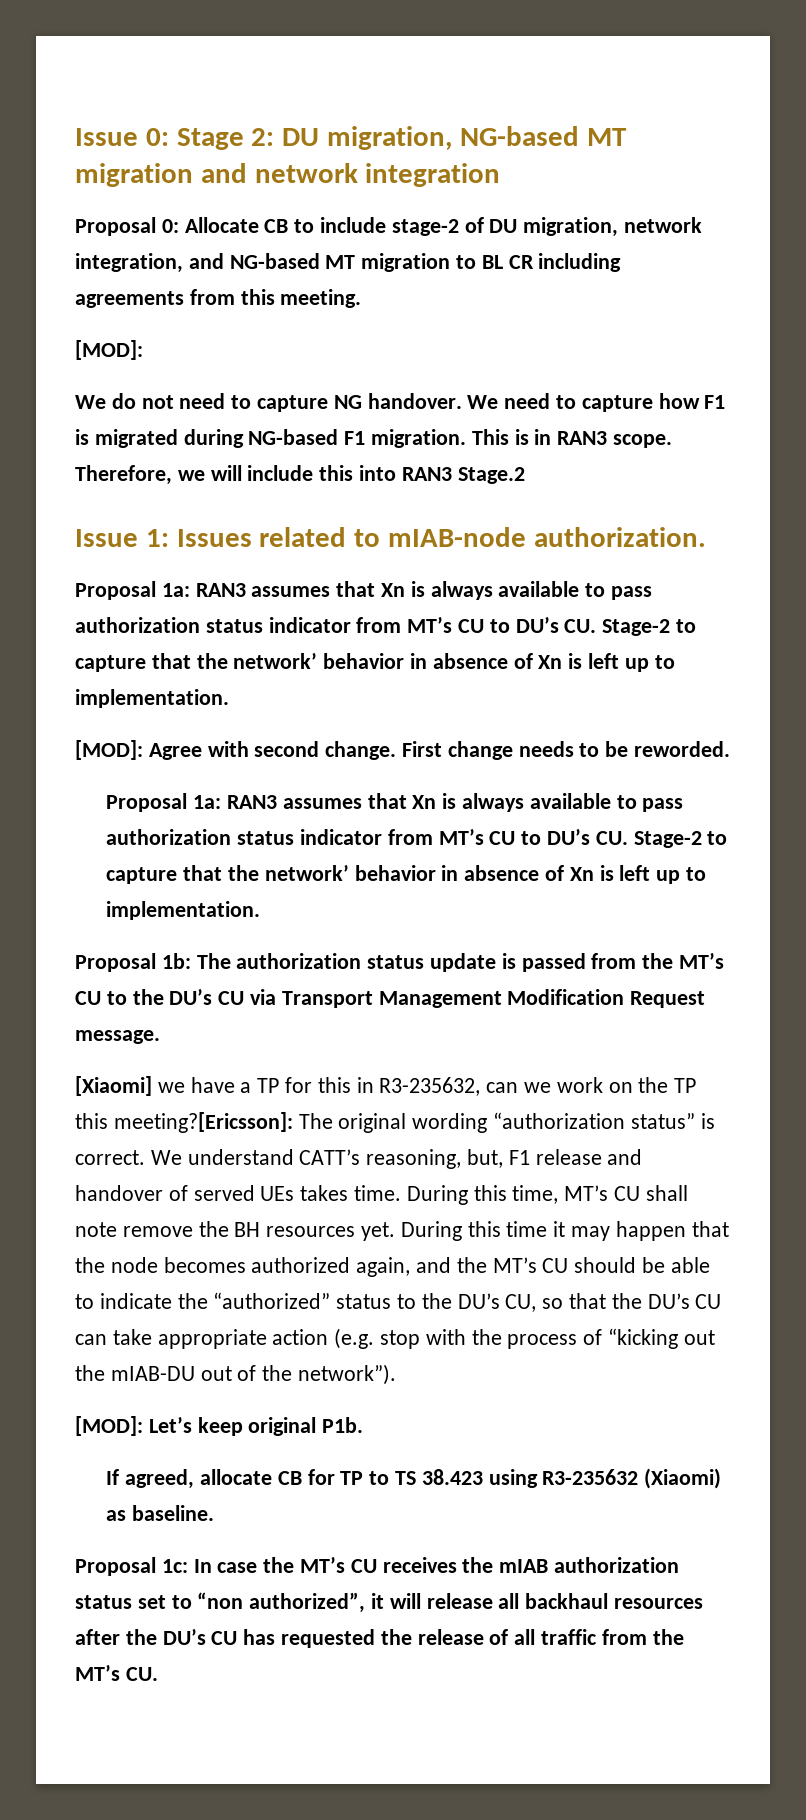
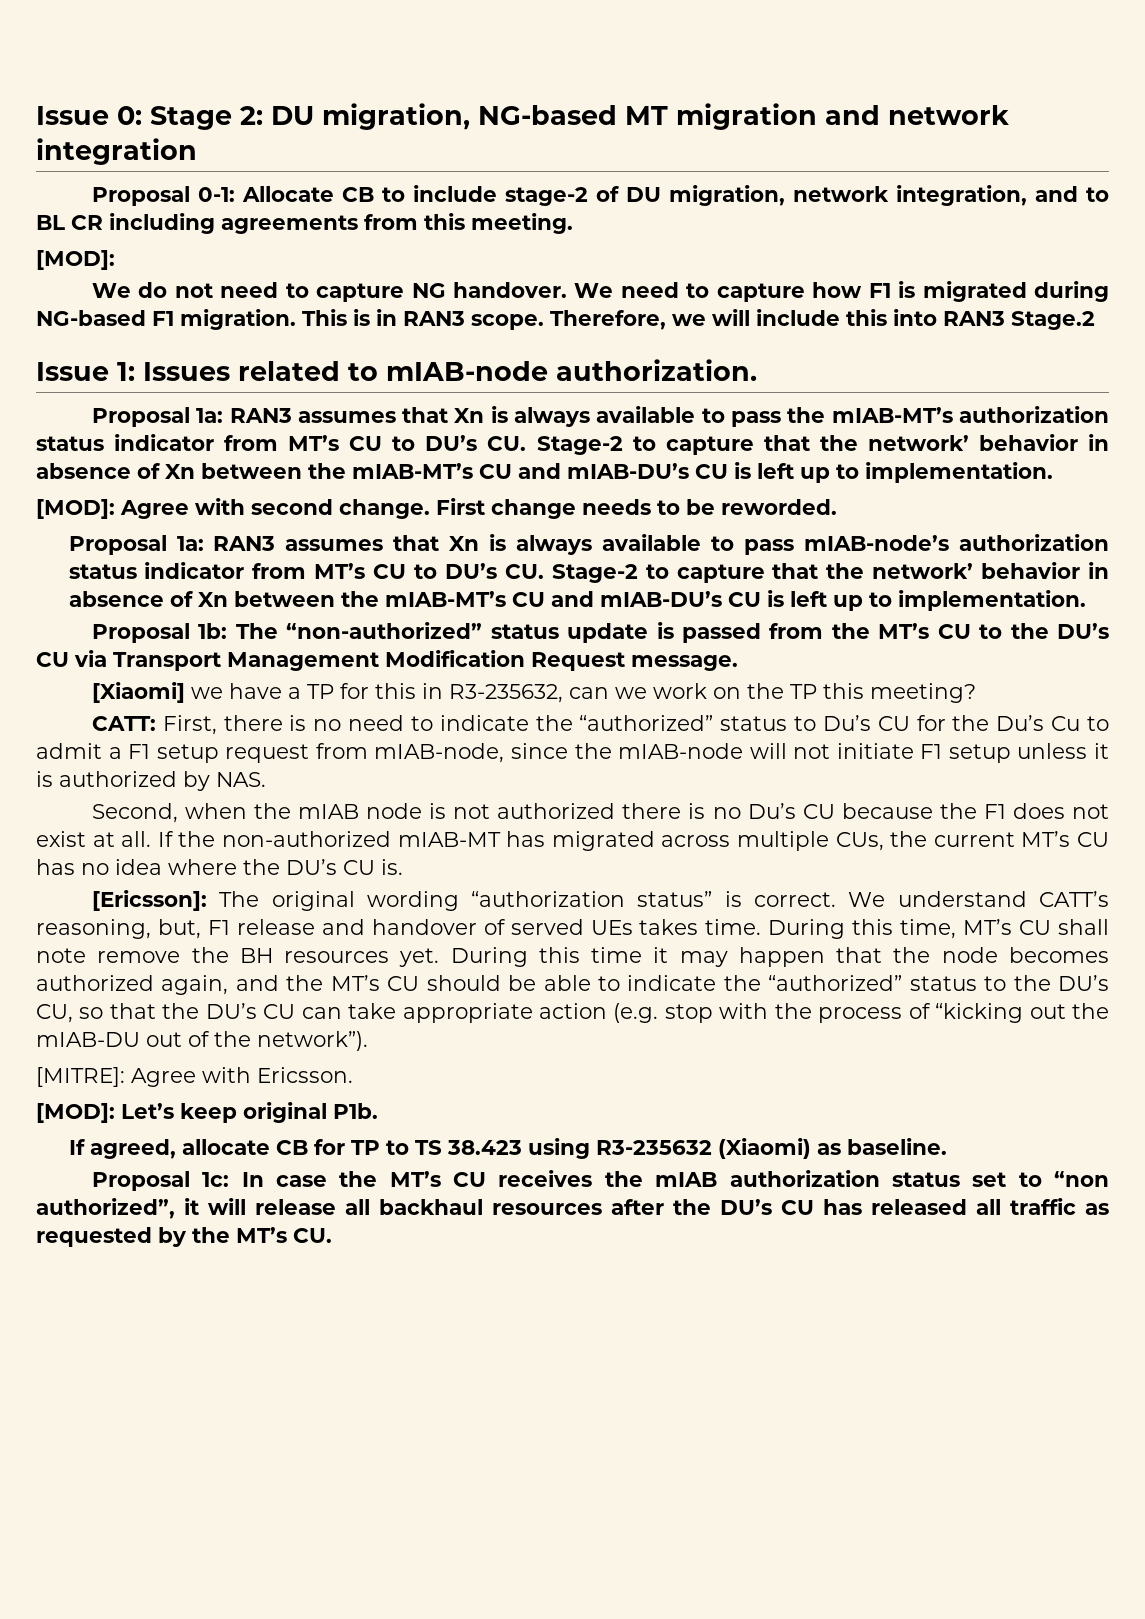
[161,219,179,233] 0: -> [197,187,235,202] 0-1:
[229,253,451,272] NG-based MT migration -> (1078, 194) none
(653, 593) none -> [787,407,953,423] the mIAB-MT’s
(563, 662) none -> [201,463,728,479] between the mIAB-MT’s CU and mIAB-DU’s CU
(684, 805) none -> [804,535,950,551] mIAB-node’s
(594, 874) none -> [233,591,761,607] between the mIAB-MT’s CU and mIAB-DU’s CU
[236,953,362,969] authorization -> [286,622,483,639] “non-authorized”
[113,1112,293,1133] meeting?[Ericsson]: -> [869,683,976,703] [91,715,1109,735] [36,743,1109,763] [36,771,266,791] [91,803,1109,823] [36,831,1109,851] [36,859,403,875] [91,890,207,911] meeting? // CATT: First, there is no need to indicate the “authorized” status to Du’s CU for the Du’s Cu to admit a F1 setup request from mIAB-node, since the mIAB-node will not initiate F1 setup unless it is authorized by NAS. // Second, when the mIAB node is not authorized there is no Du’s CU because the F1 does not exist at all. If the non-authorized mIAB-MT has migrated across multiple CUs, the current MT’s CU has no idea where the DU’s CU is. // [Ericsson]:
(397, 1374) none -> [36,1067,353,1087] // [MITRE]: Agree with Ericsson.
[281,1629,647,1648] requested the release of all traffic from -> [871,1198,1109,1215] [36,1227,187,1247] released all traffic as requested by

